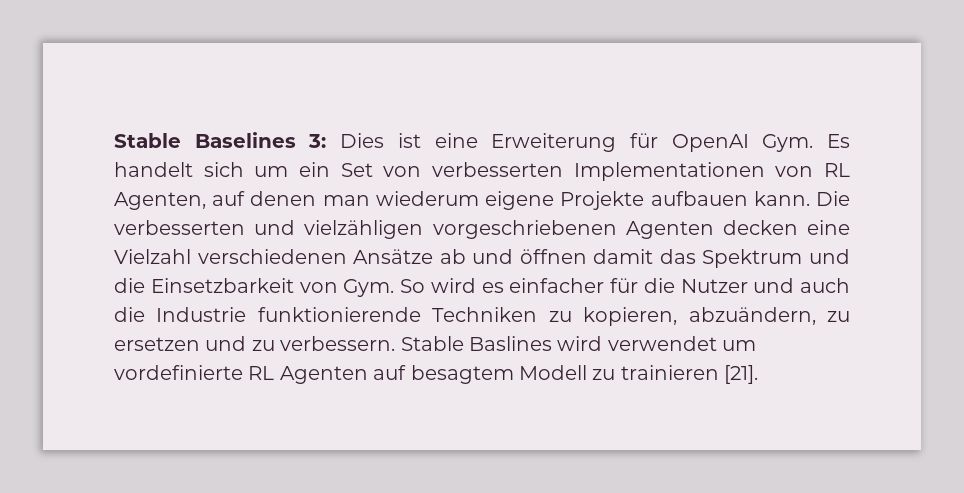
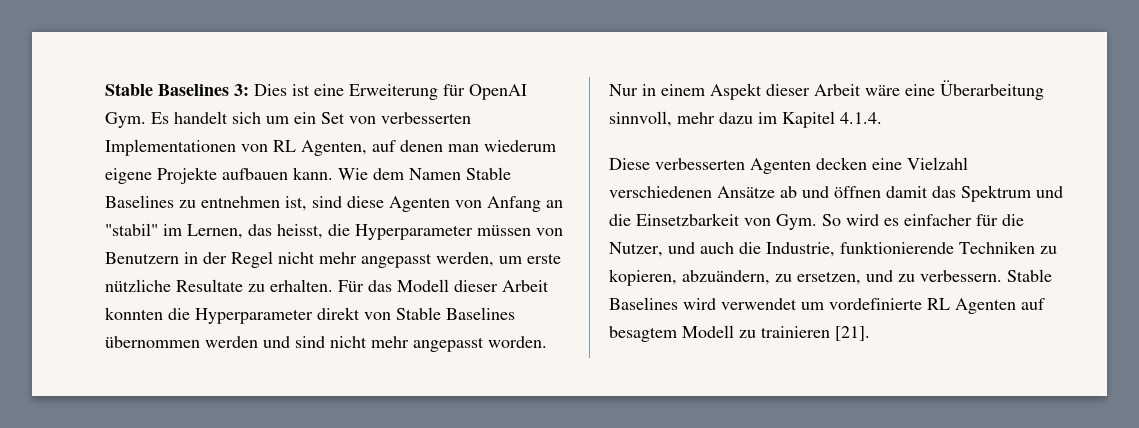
[815,191,850,206] [114,220,617,239] Die verbesserten und vielzähligen vorgeschriebenen -> [338,167,511,180] [105,195,563,212] [105,223,563,240] [105,251,561,268] [105,279,549,292] [105,307,515,324] [105,336,547,352] [609,80,1044,100] [609,111,882,128] [609,158,745,170] Wie dem Namen Stable Baselines zu entnehmen ist, sind diese Agenten von Anfang an "stabil" im Lernen, das heisst, die Hyperparameter müssen von Benutzern in der Regel nicht mehr angepasst werden, um erste nützliche Resultate zu erhalten. Für das Modell dieser Arbeit konnten die Hyperparameter direkt von Stable Baselines übernommen werden und sind nicht mehr angepasst worden. Nur in einem Aspekt dieser Arbeit wäre eine Überarbeitung sinnvoll, mehr dazu im Kapitel 4.1.4. // Diese verbesserten
[680,279,748,293] Nutzer -> [609,242,663,257] Nutzer,
[156,307,247,322] Industrie -> [766,242,835,257] Industrie,
[114,337,200,351] ersetzen -> [797,271,861,285] ersetzen,
[469,336,552,351] Baslines -> [609,297,678,310] Baselines

